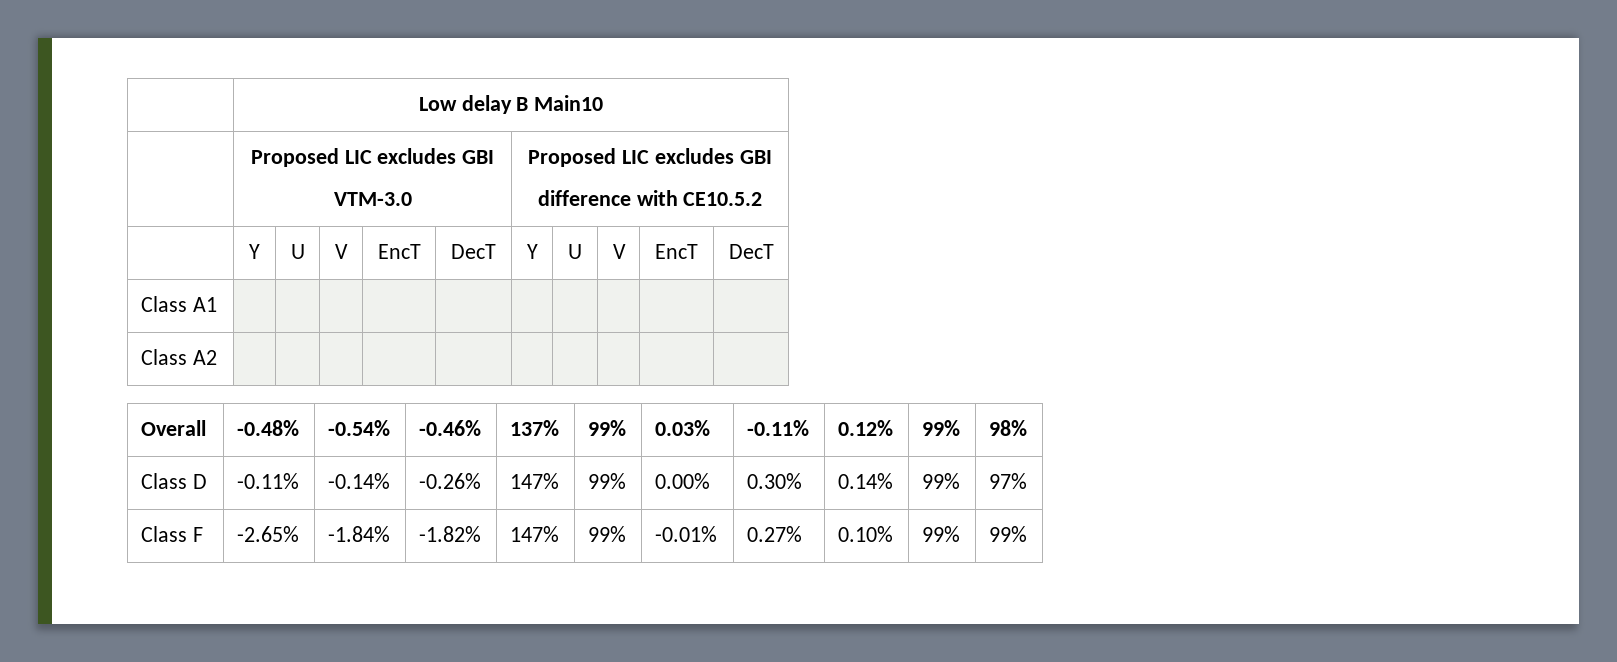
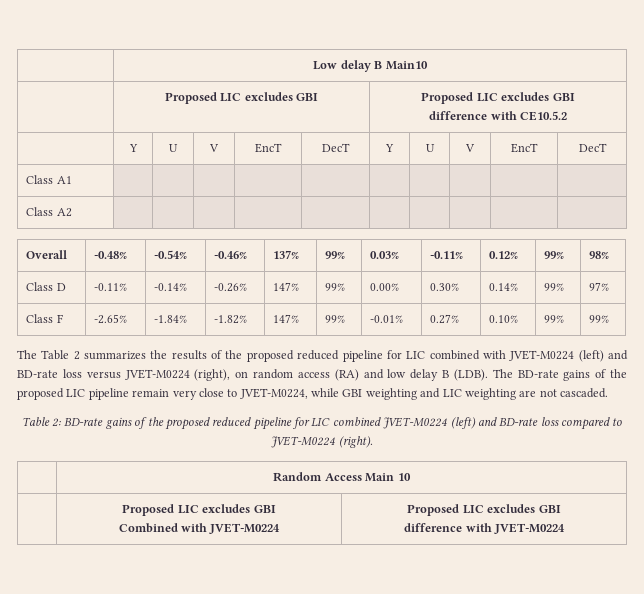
[333,192,412,206] // VTM-3.0 -> (319, 97) none
(1028, 534) none -> [17,350,629,362] [17,369,627,381] [17,388,608,400] [21,417,623,430] [271,436,373,448] [273,472,411,482] [122,504,276,516] [118,523,281,534] [407,504,561,516] [404,523,565,534] // The Table 2 summarizes the results of the proposed reduced pipeline for LIC combined with JVET-M0224 (left) and BD-rate loss versus JVET-M0224 (right), on random access (RA) and low delay B (LDB). The BD-rate gains of the proposed LIC pipeline remain very close to JVET-M0224, while GBI weighting and LIC weighting are not cascaded. // Table 2: BD-rate gains of the proposed reduced pipeline for LIC combined JVET-M0224 (left) and BD-rate loss compared to JVET-M0224 (right). // | Random Access Main 10 // | Proposed LIC excludes GBI // Combined with JVET-M0224 | Proposed LIC excludes GBI // difference with JVET-M0224

